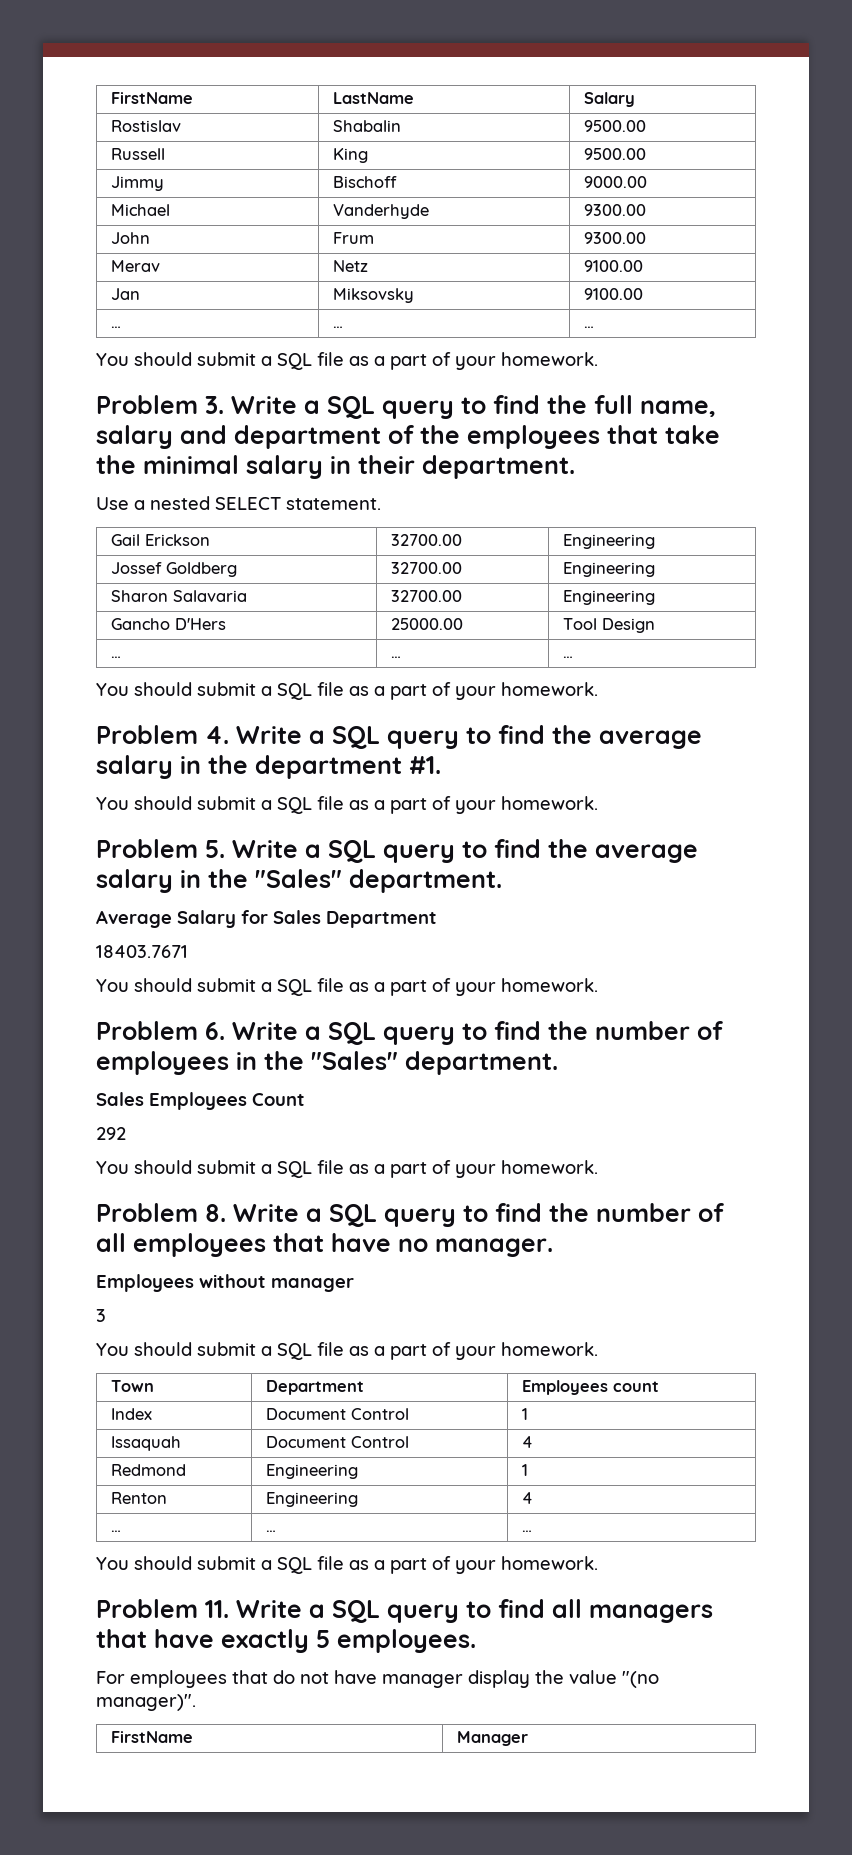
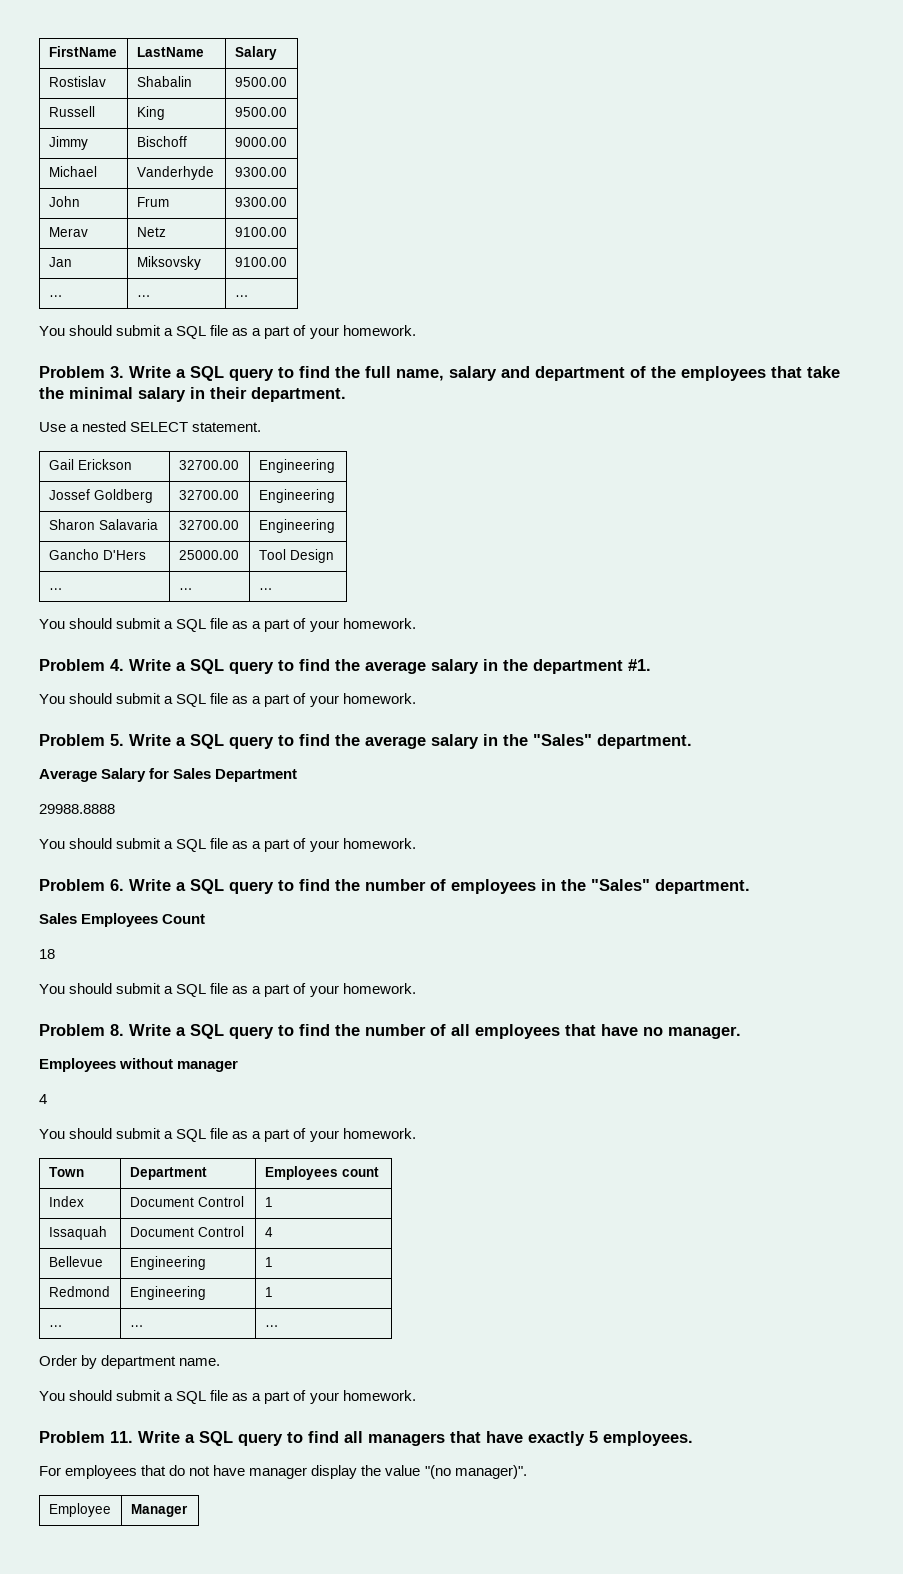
[96,945,188,958] 18403.7671 -> [39,804,115,814] 29988.8888
[96,1127,126,1140] 292 -> [39,949,55,959] 18
[96,1309,106,1322] 3 -> [39,1094,47,1104] 4
(533, 1442) none -> [48,1256,103,1267] [129,1256,206,1270] [264,1257,273,1267] // Bellevue | Engineering | 1
[110,1492,167,1504] [265,1492,358,1507] [521,1492,533,1504] [110,1530,121,1532] [265,1530,276,1532] [521,1530,532,1532] // Renton | Engineering | 4 // … | … | … -> [48,1325,63,1327] [129,1325,144,1327] [264,1325,279,1327] [39,1355,221,1369] // … | … | … // Order by department name.
[110,1731,193,1743] FirstName -> [48,1503,111,1517] Employee

